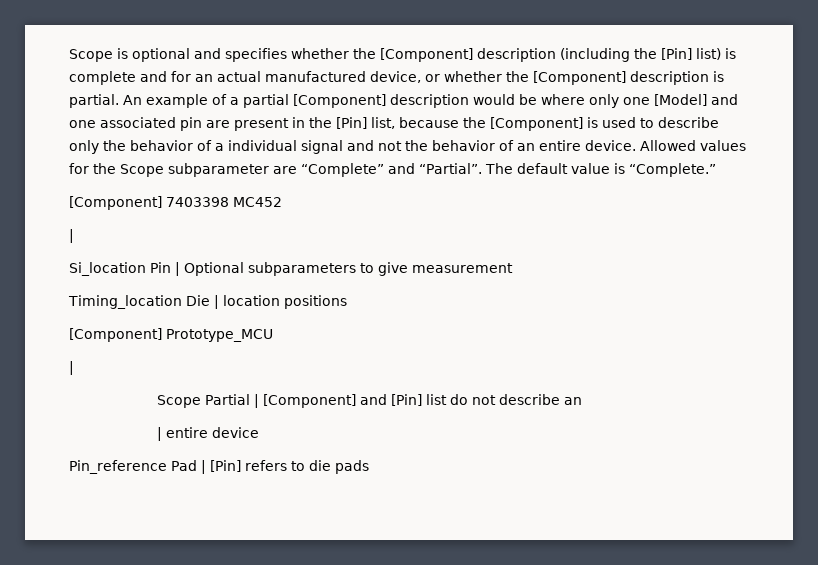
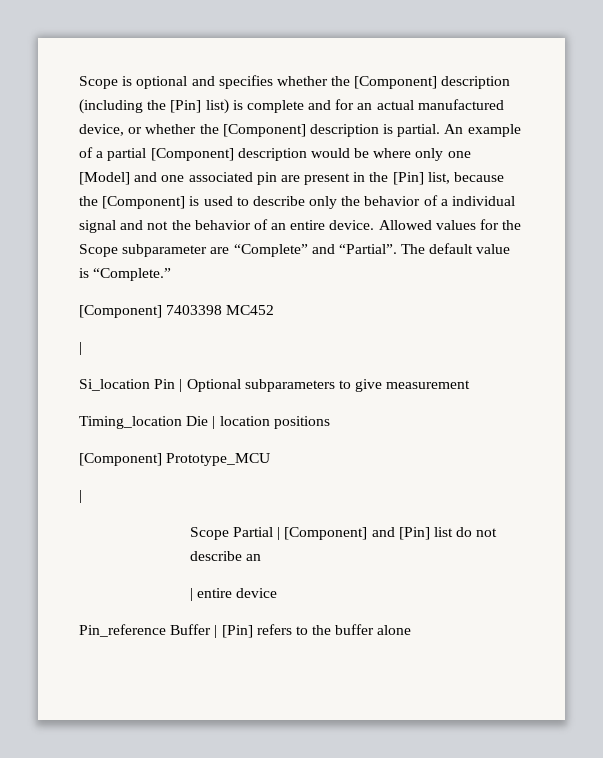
[171,460,197,471] Pad -> [170,624,212,635] Buffer
[309,460,369,474] die pads -> [312,624,412,635] the buffer alone

